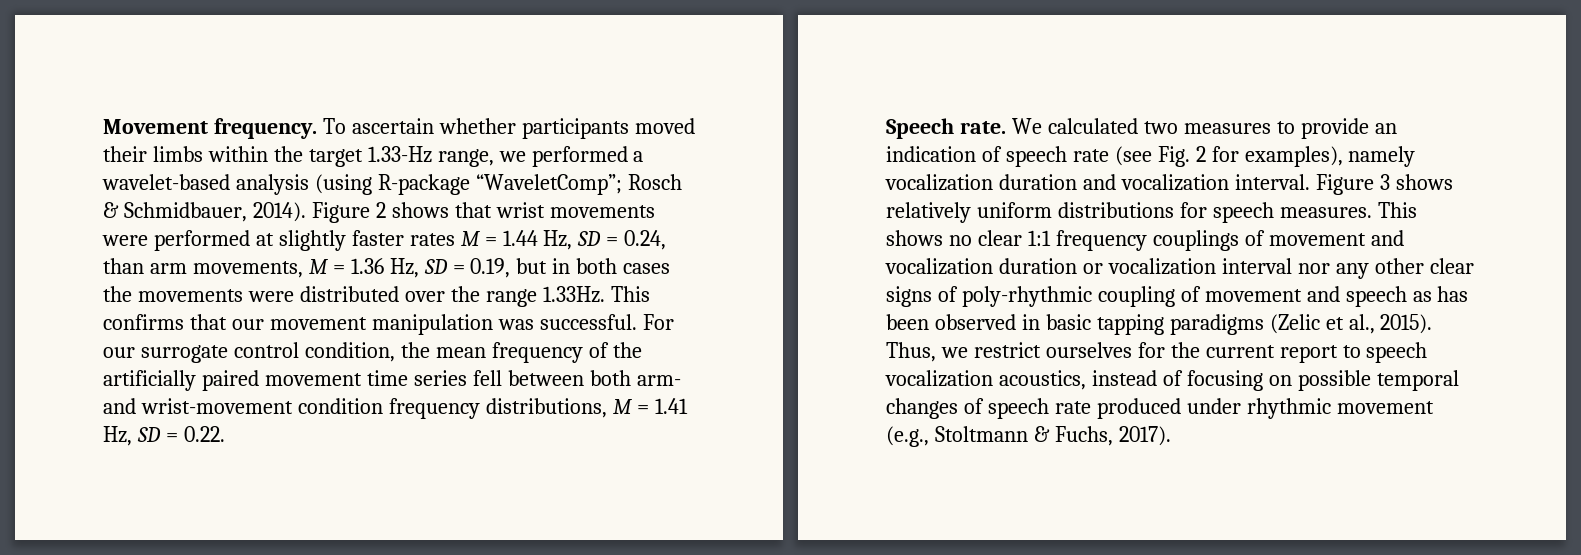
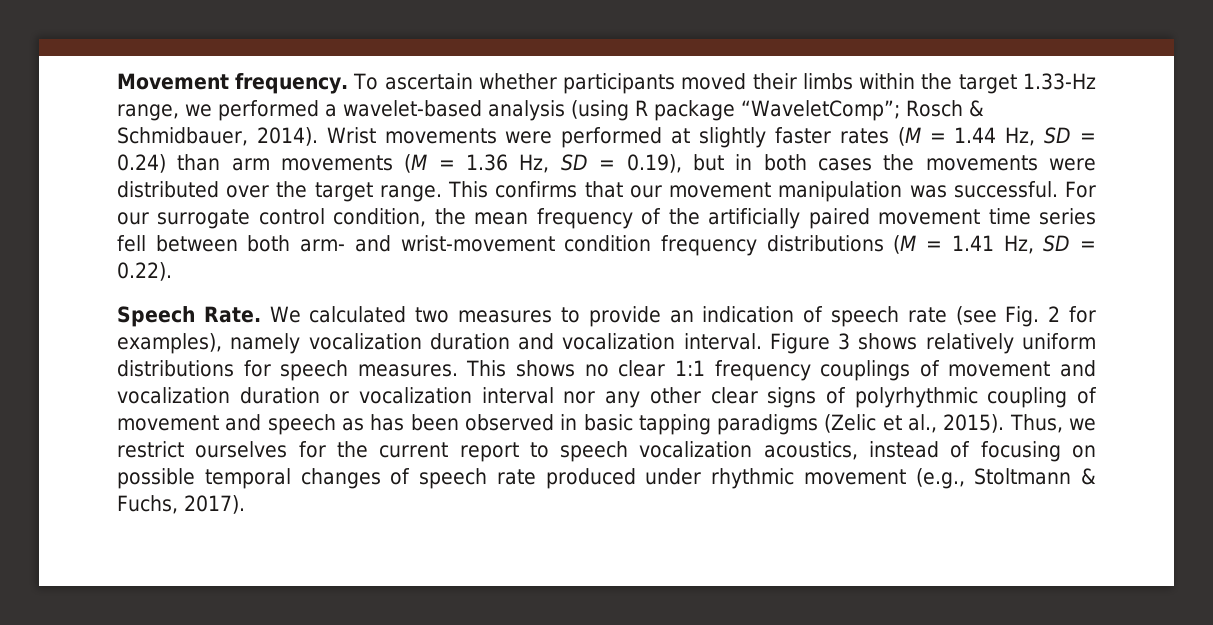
[377,174,470,195] R-package -> [635,100,735,121] R package
[311,202,545,223] Figure 2 shows that wrist -> [326,127,376,144] Wrist
[460,231,480,246] M -> [897,127,921,146] (M
[624,230,667,250] 0.24, -> [117,154,166,173] 0.24)
[192,259,328,278] movements, M -> [281,154,428,173] movements (M
[470,258,511,278] 0.19, -> [626,154,682,173] 0.19),
[485,286,605,307] range 1.33Hz. -> [314,182,442,202] target range.
[485,398,632,418] distributions, M -> [766,235,917,254] distributions (M
[183,426,225,442] 0.22. -> [117,262,172,281] 0.22).
[959,121,1006,134] rate. -> [203,306,261,323] Rate.
[961,286,1092,307] poly-rhythmic -> [854,387,978,408] polyrhythmic

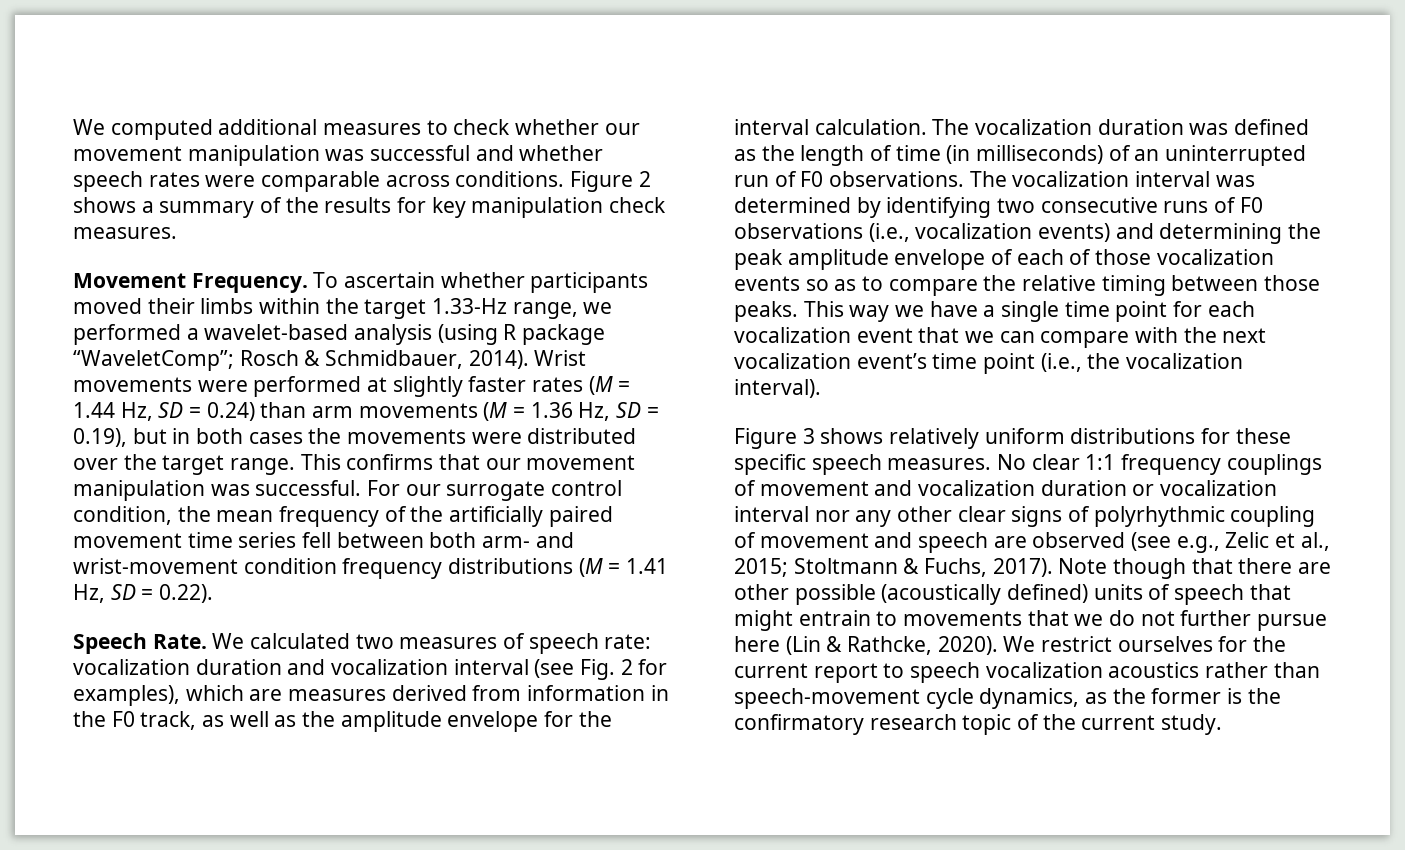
[117,73,349,94] Movement frequency. -> [73,119,640,140] [73,145,604,166] [73,171,651,192] [73,197,667,218] [73,227,177,239] [73,273,308,293] We computed additional measures to check whether our movement manipulation was successful and whether speech rates were comparable across conditions. Figure 2 shows a summary of the results for key manipulation check measures. // Movement Frequency.
[560,306,947,327] to provide an indication of speech rate -> [503,633,652,654] [73,659,529,675] of speech rate: vocalization duration and vocalization interval
[230,333,762,354] namely vocalization duration and vocalization interval. -> [185,685,669,701] [73,711,612,732] [734,119,1310,135] [734,145,1307,166] [734,171,1255,187] [734,197,1263,218] [734,223,1322,244] [734,249,1274,270] [734,275,1321,296] [734,301,1255,322] [734,327,1267,348] [734,353,1244,374] [734,379,821,398] which are measures derived from information in the F0 track, as well as the amplitude envelope for the interval calculation. The vocalization duration was defined as the length of time (in milliseconds) of an uninterrupted run of F0 observations. The vocalization interval was determined by identifying two consecutive runs of F0 observations (i.e., vocalization events) and determining the peak amplitude envelope of each of those vocalization events so as to compare the relative timing between those peaks. This way we have a single time point for each vocalization event that we can compare with the next vocalization event’s time point (i.e., the vocalization interval). //
[280,360,609,381] speech measures. This shows no -> [1235,428,1291,444] [734,454,1027,475] these specific speech measures. No
[341,414,1096,435] as has been observed in basic tapping paradigms (Zelic et al., 2015). Thus, we -> [993,532,1330,553] [734,558,1332,579] [734,584,1291,605] [734,610,1328,631] [734,636,1036,655] are observed (see e.g., Zelic et al., 2015; Stoltmann & Fuchs, 2017). Note though that there are other possible (acoustically defined) units of speech that might entrain to movements that we do not further pursue here (Lin & Rathcke, 2020). We
[763,441,1096,462] [117,468,1096,489] [117,495,245,514] acoustics, instead of focusing on possible temporal changes of speech rate produced under rhythmic movement (e.g., Stoltmann & Fuchs, 2017). -> [1108,662,1320,678] [734,688,1281,709] [734,714,1223,735] acoustics rather than speech-movement cycle dynamics, as the former is the confirmatory research topic of the current study.

